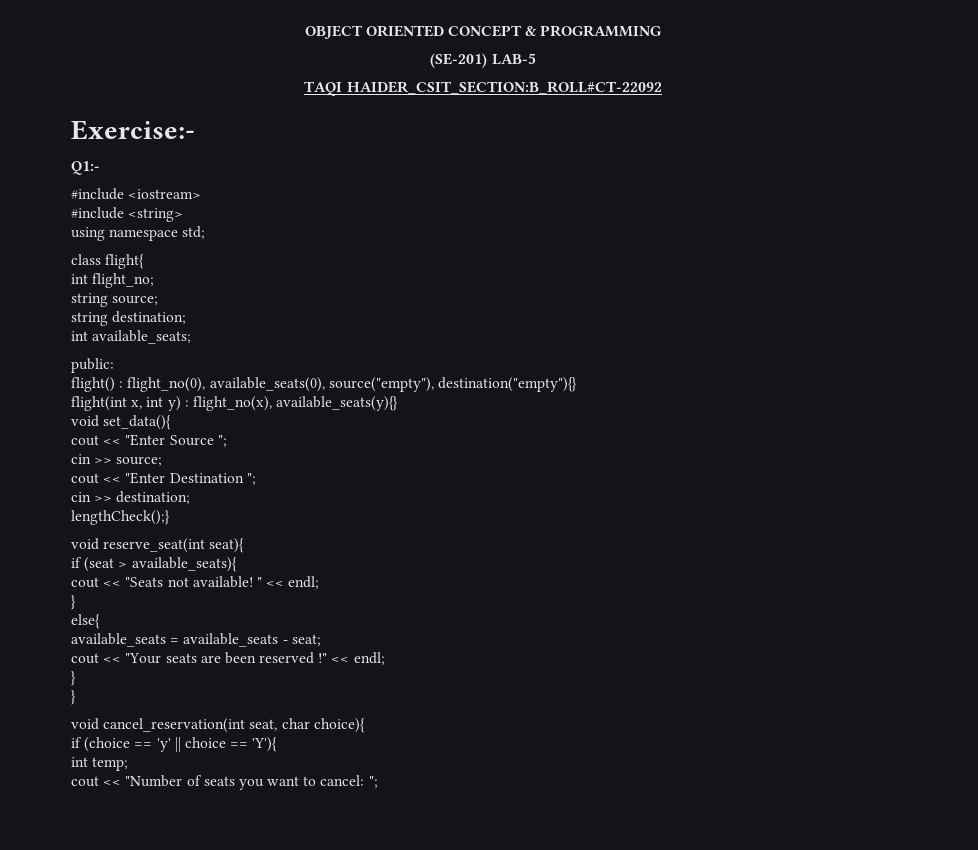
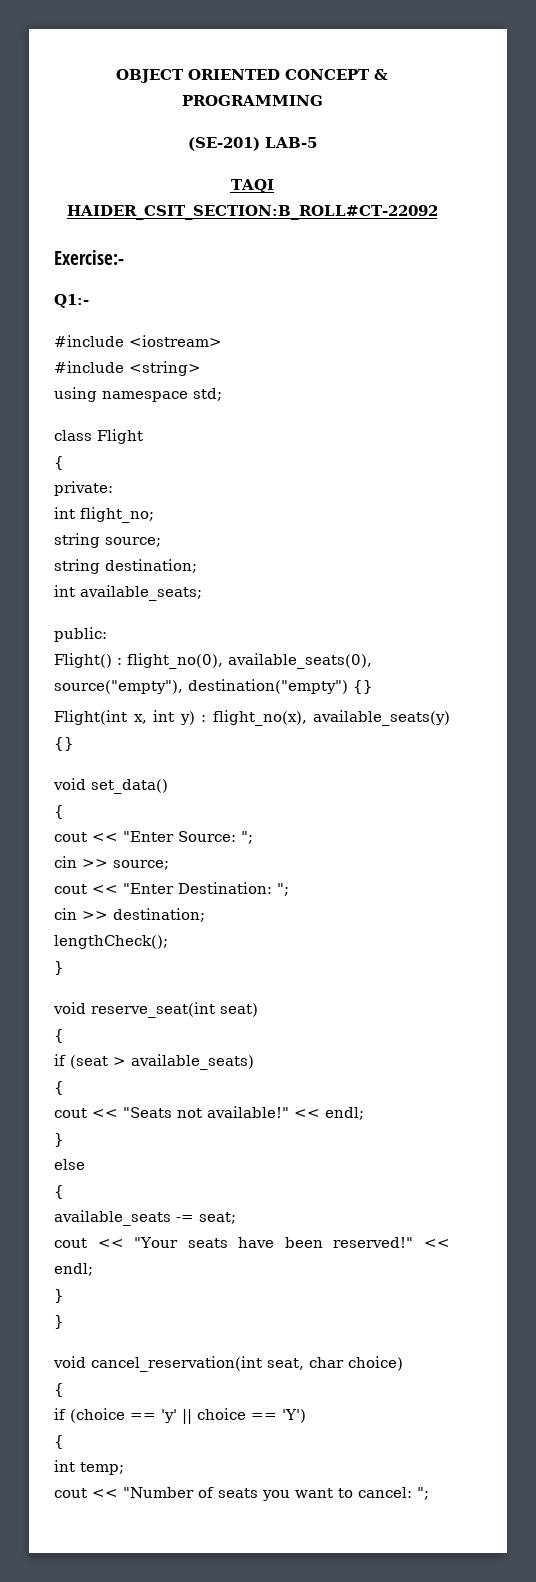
[105,254,145,269] flight{ -> [97,429,143,444] [54,456,64,470] [54,481,113,496] Flight // { // private:
[71,377,115,392] flight() -> [54,653,112,668] Flight()
[437,377,577,392] [71,396,127,411] destination("empty"){} // flight(int -> [188,679,373,694] [54,710,127,725] destination("empty") {} // Flight(int
[276,396,399,411] [71,415,172,430] [71,434,214,446] available_seats(y){} // void set_data(){ // cout << "Enter Source -> [313,710,450,726] [54,737,74,751] [53,778,168,794] [54,805,64,819] [54,831,236,842] available_seats(y) {} // void set_data() // { // cout << "Enter Source:
[169,473,244,483] Destination -> [178,882,272,894] Destination:
[71,510,170,525] lengthCheck();} -> [54,935,168,949] [54,961,64,975] lengthCheck(); // }
[209,538,245,553] seat){ -> [220,1003,258,1017] [54,1029,64,1043] seat) // {
[131,557,237,572] available_seats){ -> [131,1054,254,1070] [54,1081,64,1095] available_seats) // {
[192,576,320,589] [71,595,76,610] [71,614,100,629] [71,633,288,647] available! " << endl; // } // else{ // available_seats = available_seats - -> [207,1106,364,1120] [54,1133,64,1147] [54,1159,85,1170] [54,1185,64,1199] [54,1210,194,1226] available!" << endl; // } // else // { // available_seats -=
[200,652,328,664] are been reserved !" -> [238,1237,414,1248] have been reserved!"
[313,718,365,733] choice){ -> [348,1356,403,1371] [54,1383,64,1397] choice) // {
[252,737,278,752] 'Y'){ -> [282,1409,306,1423] [54,1435,64,1449] 'Y') // {

